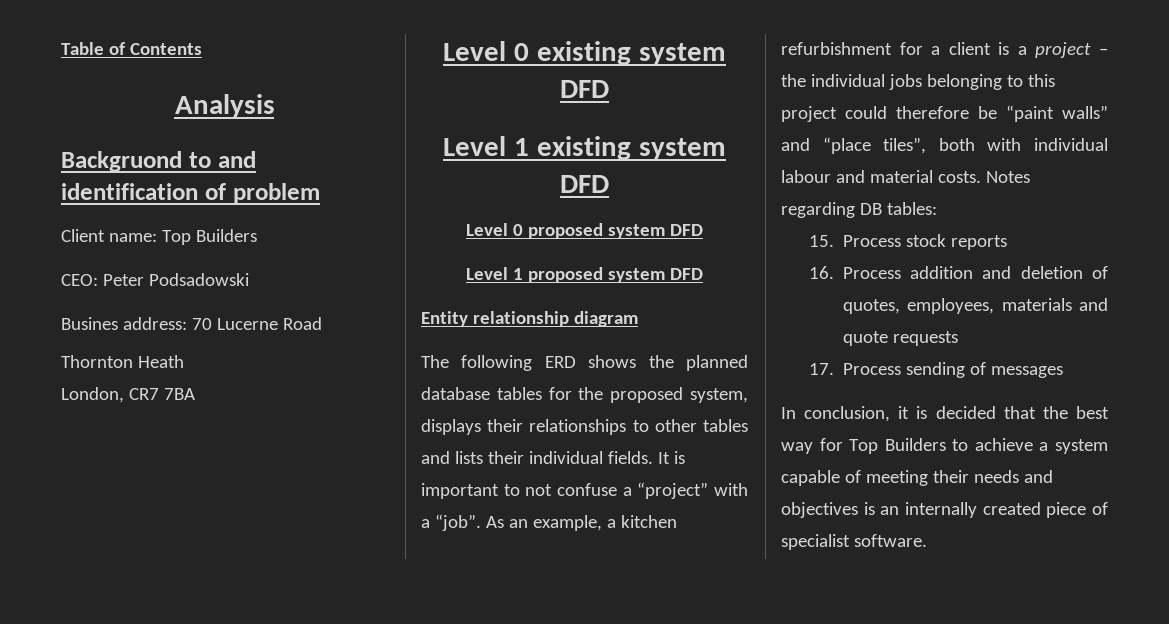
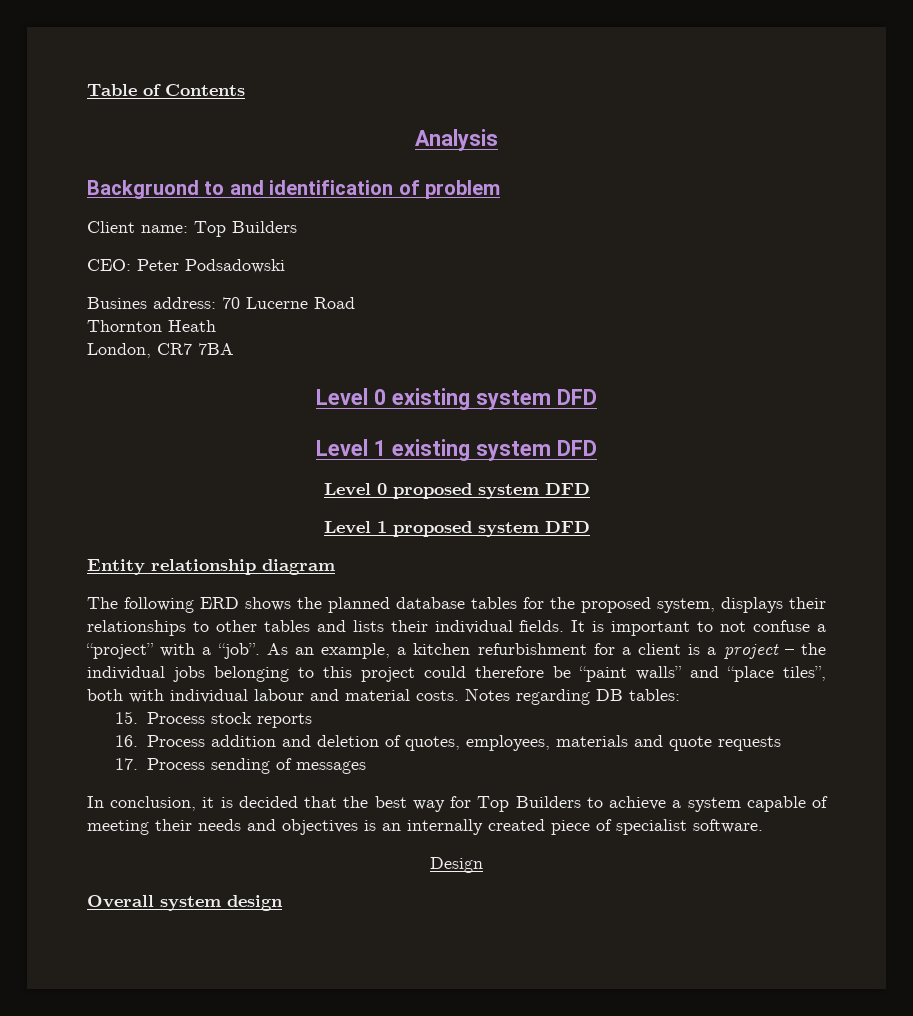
(927, 540) none -> [430,857,483,873] [87,895,283,911] // Design // Overall system design

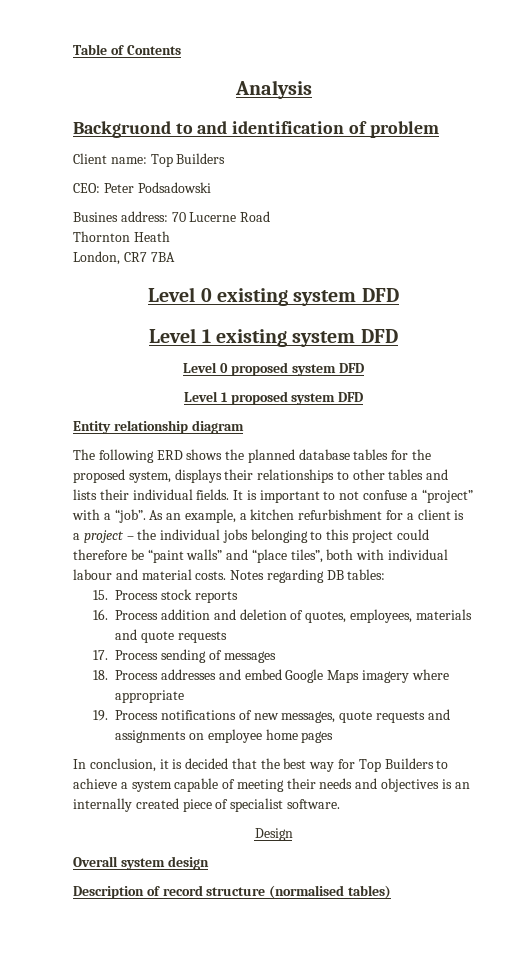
(366, 767) none -> [93,669,449,683] [115,690,185,703] [93,709,450,723] [115,729,334,743] // 18. Process addresses and embed Google Maps imagery where appropriate // 19. Process notifications of new messages, quote requests and assignments on employee home pages
(283, 903) none -> [73,885,391,899] // Description of record structure (normalised tables)

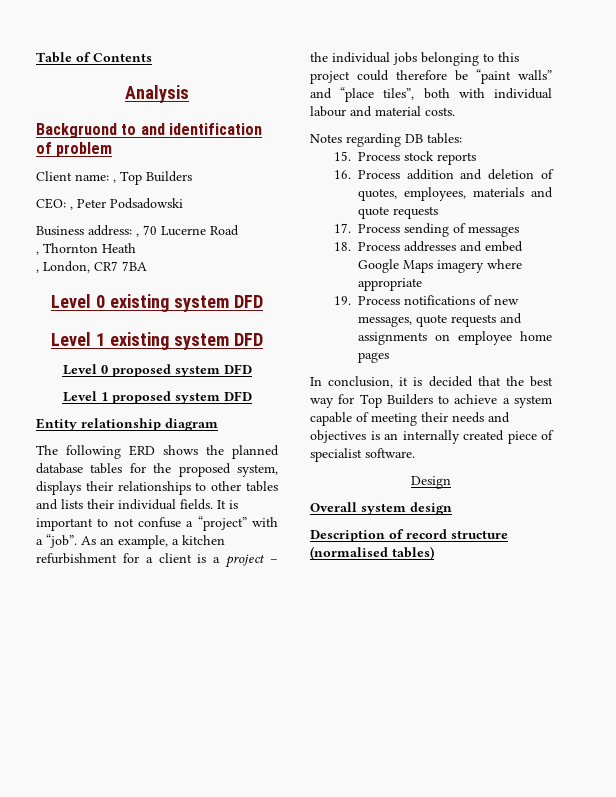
(147, 160) none -> [113,179,116,183] ,
(100, 188) none -> [70,206,73,210] ,
[73,211,168,222] Busines address: -> [36,225,139,237] Business address: ,
(271, 216) none -> [36,251,39,255] ,
(170, 236) none -> [36,269,39,273] ,
(227, 575) none -> (455, 111) //

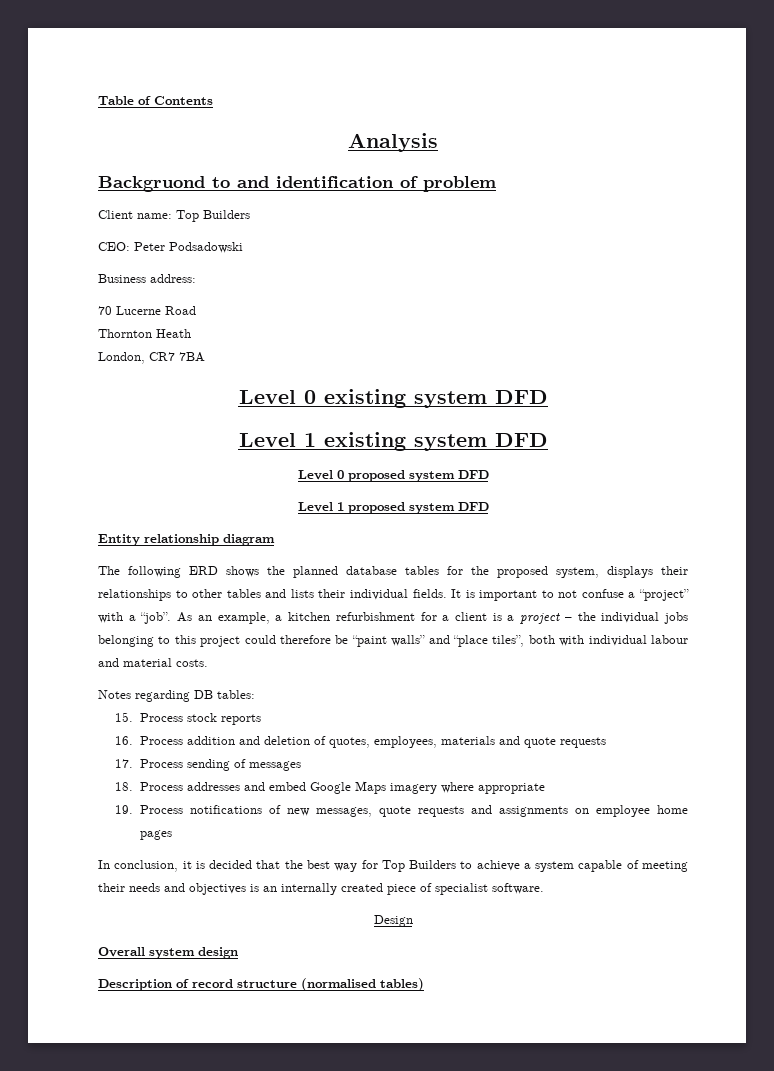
[113,179,116,183] , -> (172, 216) none
[70,206,73,210] , -> (130, 246) none
[136,233,139,237] , -> (196, 278) //
[36,251,39,255] , -> (196, 310) none
[36,269,39,273] , -> (191, 333) none

